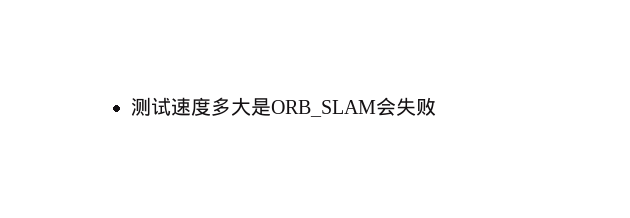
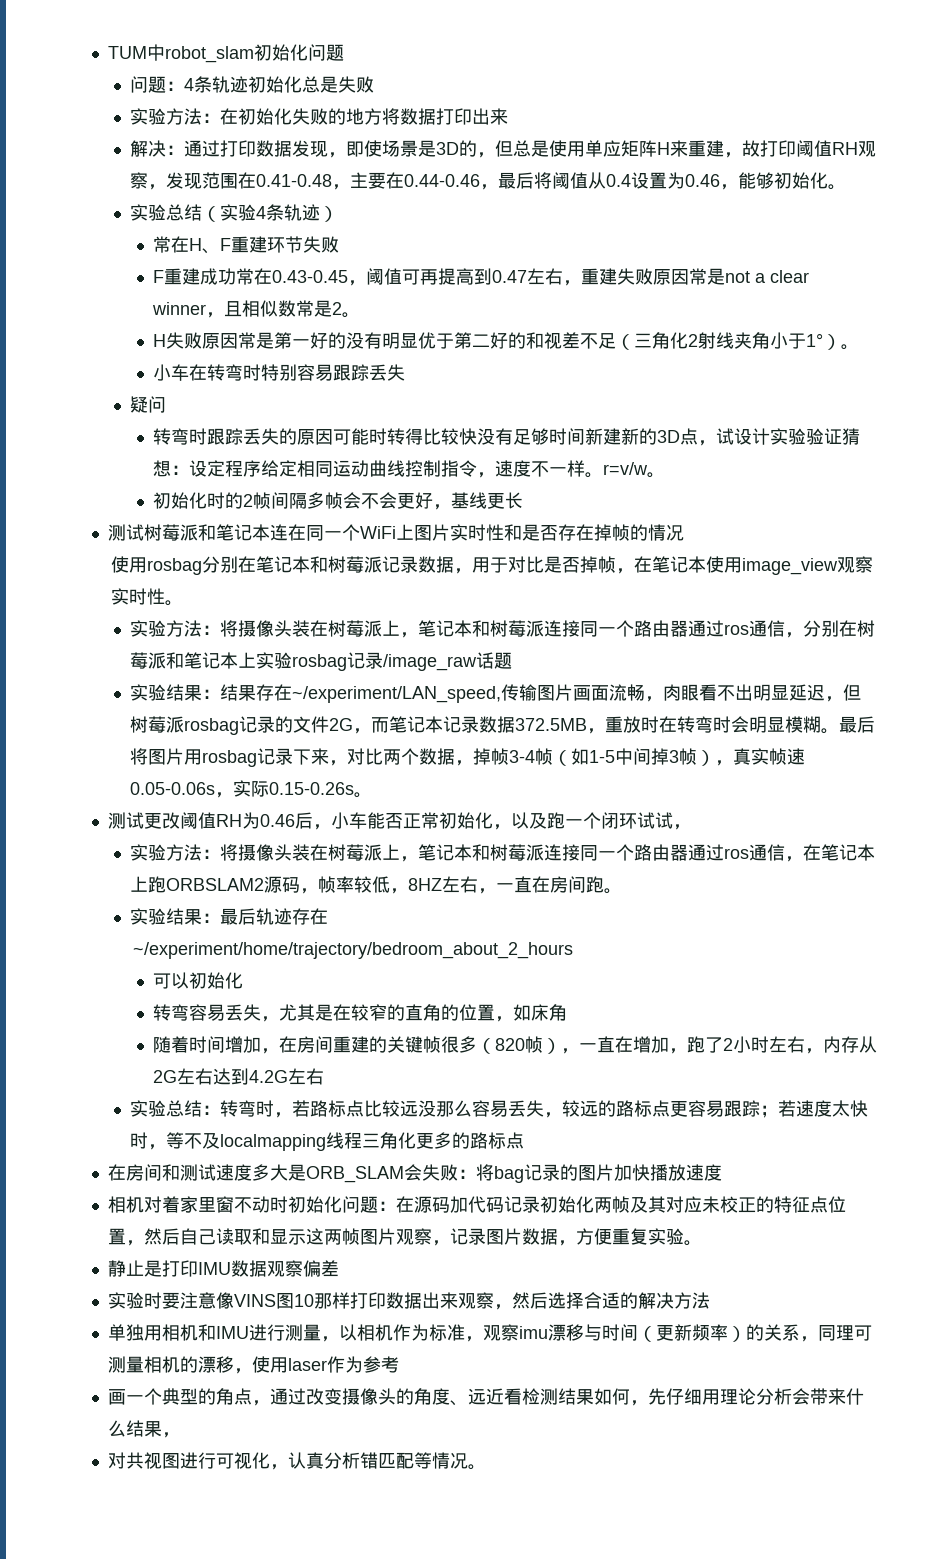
(131, 106) none -> [107,44,344,63] [130,76,375,93] [130,108,509,125] [130,140,877,158] [130,172,847,190] [130,204,339,222] [153,236,340,254] [153,268,810,286] [152,300,361,318] [153,332,860,350] [153,364,406,381] [130,396,167,413] [153,428,861,446] [153,460,666,478] [153,492,524,510] [107,524,684,541] [110,556,873,575] [110,588,183,606] [130,620,876,638] [130,652,513,671] [130,684,862,703] [130,716,876,735] [130,748,806,767] [130,780,373,798] [107,812,691,830] [130,844,876,862] [130,876,623,894] [130,908,329,925] [133,942,574,959] [153,972,244,989] [153,1004,568,1022] [153,1036,878,1054] [153,1068,325,1085] [130,1100,869,1118] [130,1132,525,1151] [107,1164,180,1181] TUM中robot_slam初始化问题 // 问题：4条轨迹初始化总是失败 // 实验方法：在初始化失败的地方将数据打印出来 // 解决：通过打印数据发现，即使场景是3D的，但总是使用单应矩阵H来重建，故打印阈值RH观察，发现范围在0.41-0.48，主要在0.44-0.46，最后将阈值从0.4设置为0.46，能够初始化。 // 实验总结（实验4条轨迹） // 常在H、F重建环节失败 // F重建成功常在0.43-0.45，阈值可再提高到0.47左右，重建失败原因常是not a clear winner，且相似数常是2。 // H失败原因常是第一好的没有明显优于第二好的和视差不足（三角化2射线夹角小于1°）。 // 小车在转弯时特别容易跟踪丢失 // 疑问 // 转弯时跟踪丢失的原因可能时转得比较快没有足够时间新建新的3D点，试设计实验验证猜想：设定程序给定相同运动曲线控制指令，速度不一样。r=v/w。 // 初始化时的2帧间隔多帧会不会更好，基线更长 // 测试树莓派和笔记本连在同一个WiFi上图片实时性和是否存在掉帧的情况 // 使用rosbag分别在笔记本和树莓派记录数据，用于对比是否掉帧，在笔记本使用image_view观察实时性。 // 实验方法：将摄像头装在树莓派上，笔记本和树莓派连接同一个路由器通过ros通信，分别在树莓派和笔记本上实验rosbag记录/image_raw话题 // 实验结果：结果存在~/experiment/LAN_speed,传输图片画面流畅，肉眼看不出明显延迟，但树莓派rosbag记录的文件2G，而笔记本记录数据372.5MB，重放时在转弯时会明显模糊。最后将图片用rosbag记录下来，对比两个数据，掉帧3-4帧（如1-5中间掉3帧），真实帧速0.05-0.06s，实际0.15-0.26s。 // 测试更改阈值RH为0.46后，小车能否正常初始化，以及跑一个闭环试试， // 实验方法：将摄像头装在树莓派上，笔记本和树莓派连接同一个路由器通过ros通信，在笔记本上跑ORBSLAM2源码，帧率较低，8HZ左右，一直在房间跑。 // 实验结果：最后轨迹存在 // ~/experiment/home/trajectory/bedroom_about_2_hours // 可以初始化 // 转弯容易丢失，尤其是在较窄的直角的位置，如床角 // 随着时间增加，在房间重建的关键帧很多（820帧），一直在增加，跑了2小时左右，内存从2G左右达到4.2G左右 // 实验总结：转弯时，若路标点比较远没那么容易丢失，较远的路标点更容易跟踪；若速度太快时，等不及localmapping线程三角化更多的路标点 // 在房间和
(436, 106) none -> [457,1164,722,1183] [107,1196,846,1213] [107,1228,702,1246] [107,1260,339,1277] [107,1292,710,1310] [107,1324,872,1342] [107,1356,399,1374] [107,1388,864,1406] [107,1420,180,1438] [107,1452,486,1470] ：将bag记录的图片加快播放速度 // 相机对着家里窗不动时初始化问题：在源码加代码记录初始化两帧及其对应未校正的特征点位置，然后自己读取和显示这两帧图片观察，记录图片数据，方便重复实验。 // 静止是打印IMU数据观察偏差 // 实验时要注意像VINS图10那样打印数据出来观察，然后选择合适的解决方法 // 单独用相机和IMU进行测量，以相机作为标准，观察imu漂移与时间（更新频率）的关系，同理可测量相机的漂移，使用laser作为参考 // 画一个典型的角点，通过改变摄像头的角度、远近看检测结果如何，先仔细用理论分析会带来什么结果， // 对共视图进行可视化，认真分析错匹配等情况。

